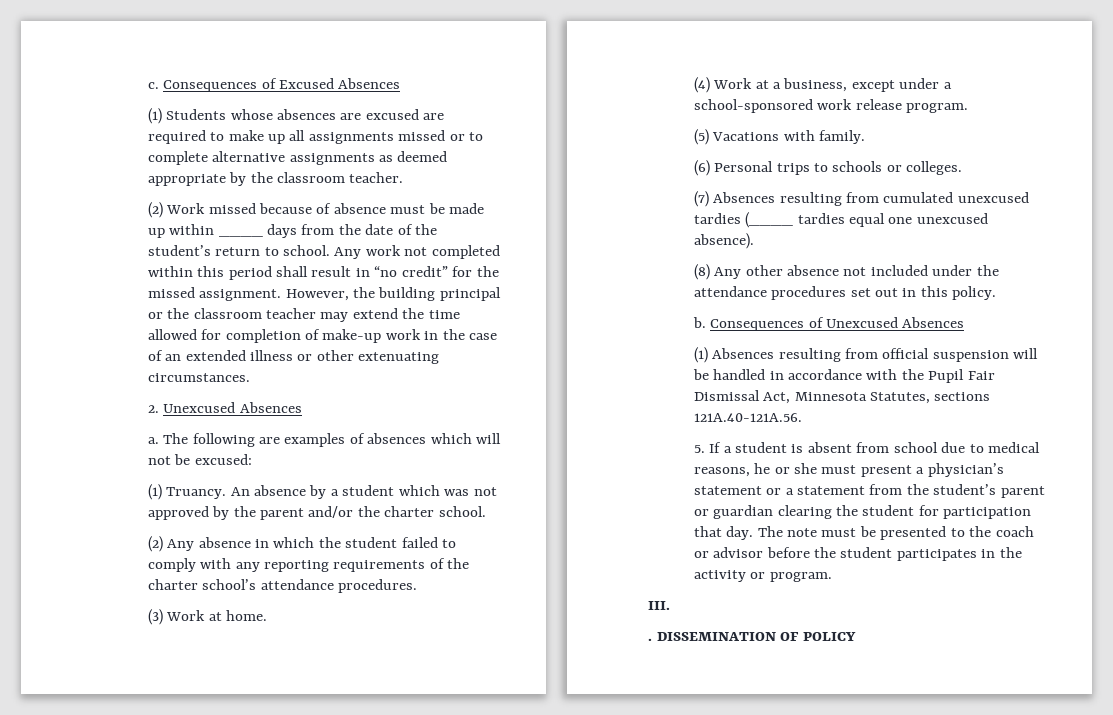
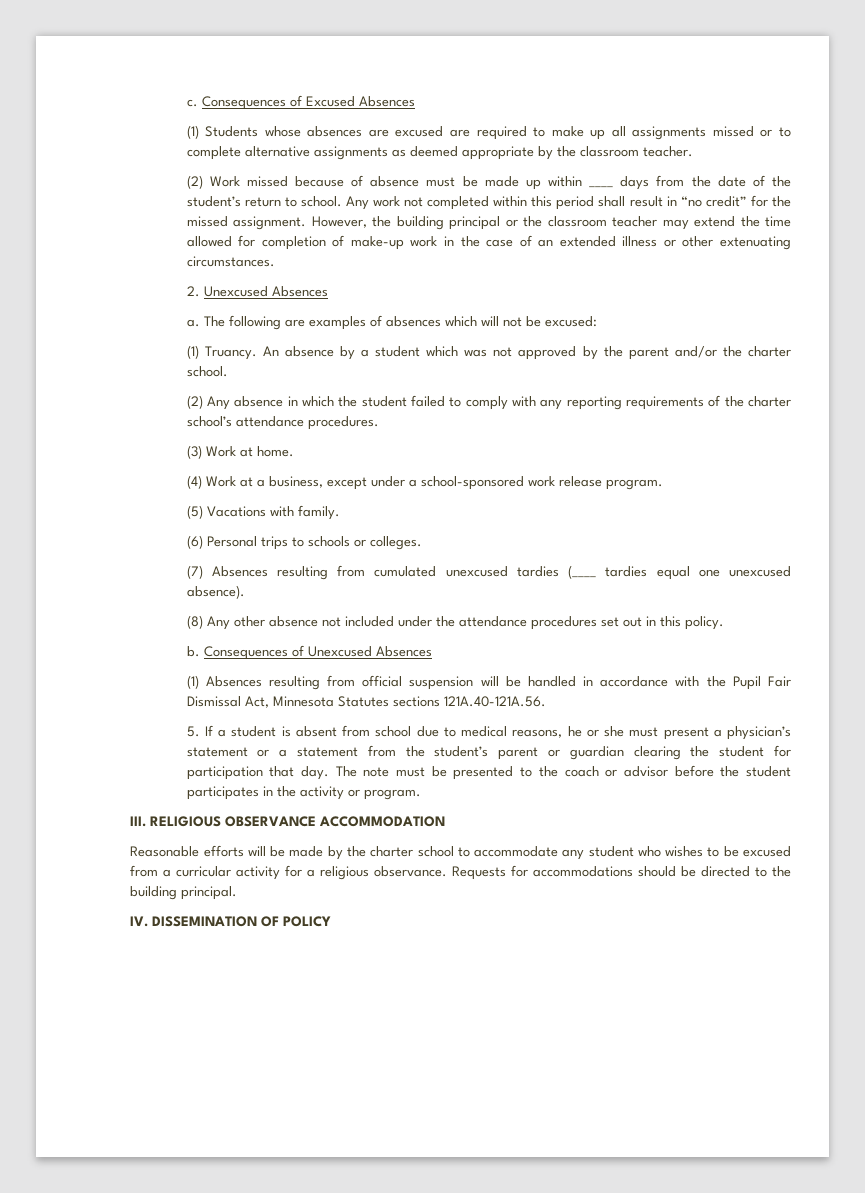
[870,392,931,404] Statutes, -> [337,696,389,707] Statutes
[648,638,653,641] // . -> [150,816,446,827] [130,845,791,860] [130,865,791,880] [130,886,238,900] [130,916,149,927] RELIGIOUS OBSERVANCE ACCOMMODATION // Reasonable efforts will be made by the charter school to accommodate any student who wishes to be excused from a curricular activity for a religious observance. Requests for accommodations should be directed to the building principal. // IV.

